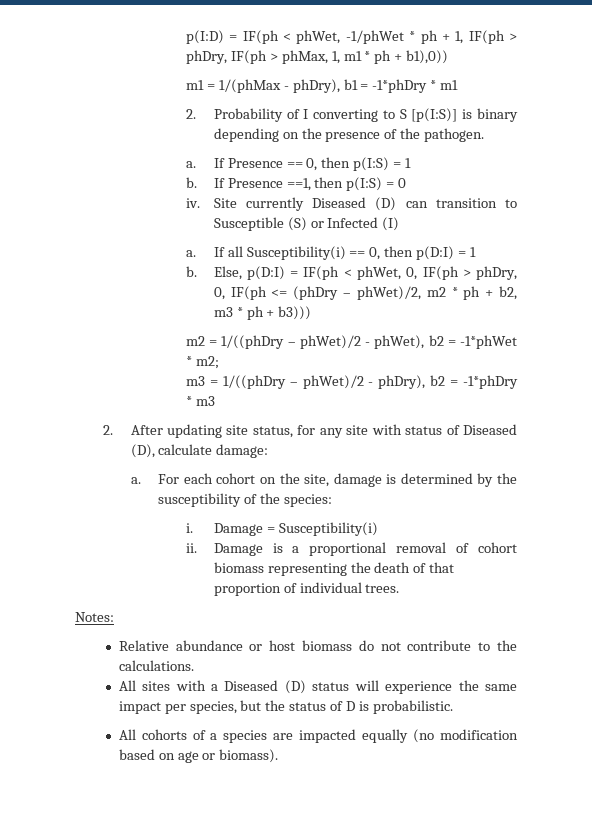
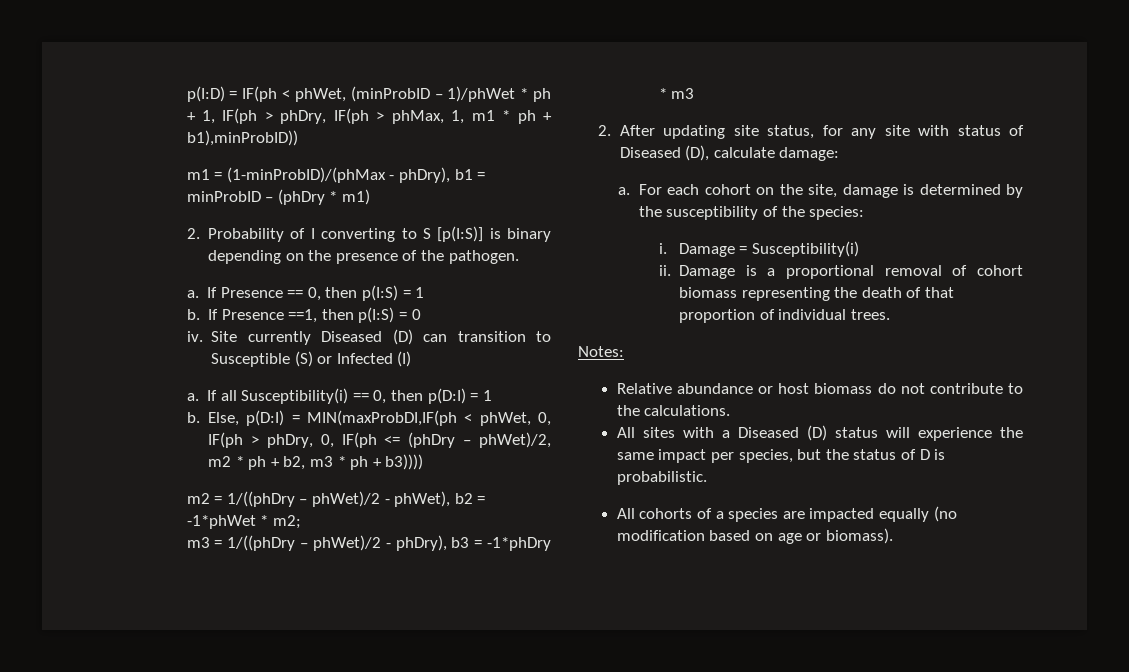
[345,30,404,44] -1/phWet -> [350,86,516,102] (minProbID – 1)/phWet
[406,50,449,64] b1),0)) -> [186,130,298,146] b1),minProbID))
[218,79,281,93] 1/(phMax -> [226,167,386,183] (1-minProbID)/(phMax
[372,79,459,93] -1*phDry * m1 -> [186,189,370,205] minProbID – (phDry * m1)
[303,266,340,280] IF(ph -> [307,410,458,426] MIN(maxProbDI,IF(ph
[278,306,312,320] b3))) -> [385,454,424,470] b3))))
[430,375,446,386] b2 -> [451,537,470,548] b3

